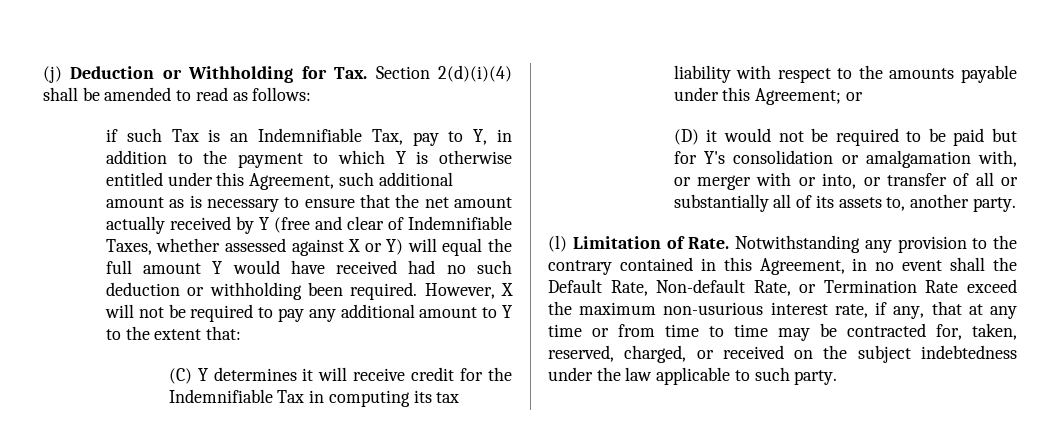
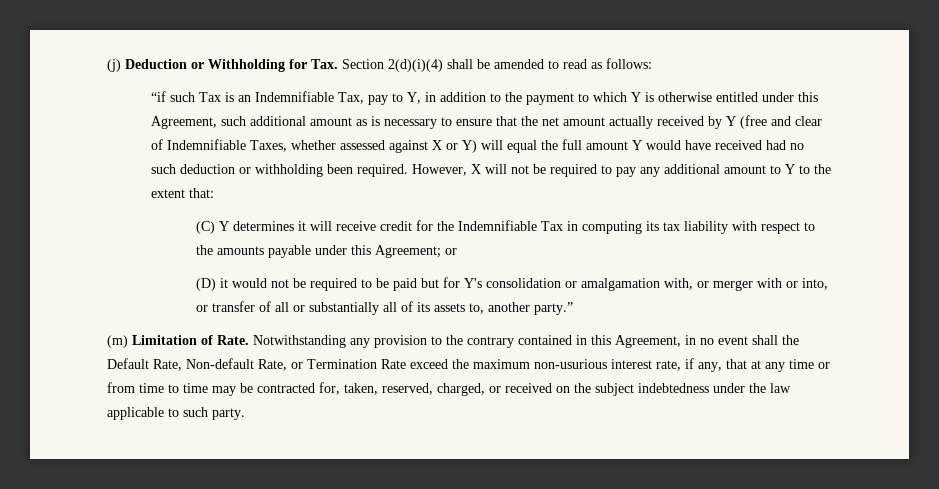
[105,129,118,142] if -> [151,91,167,102] “if
[972,197,1016,212] [548,235,567,252] party. // (l) -> [533,302,573,315] [107,335,128,348] party.” // (m)

